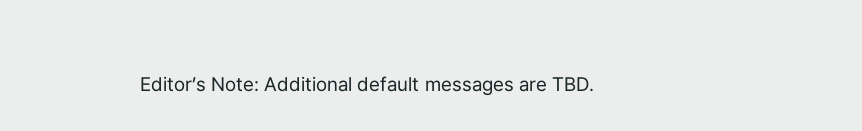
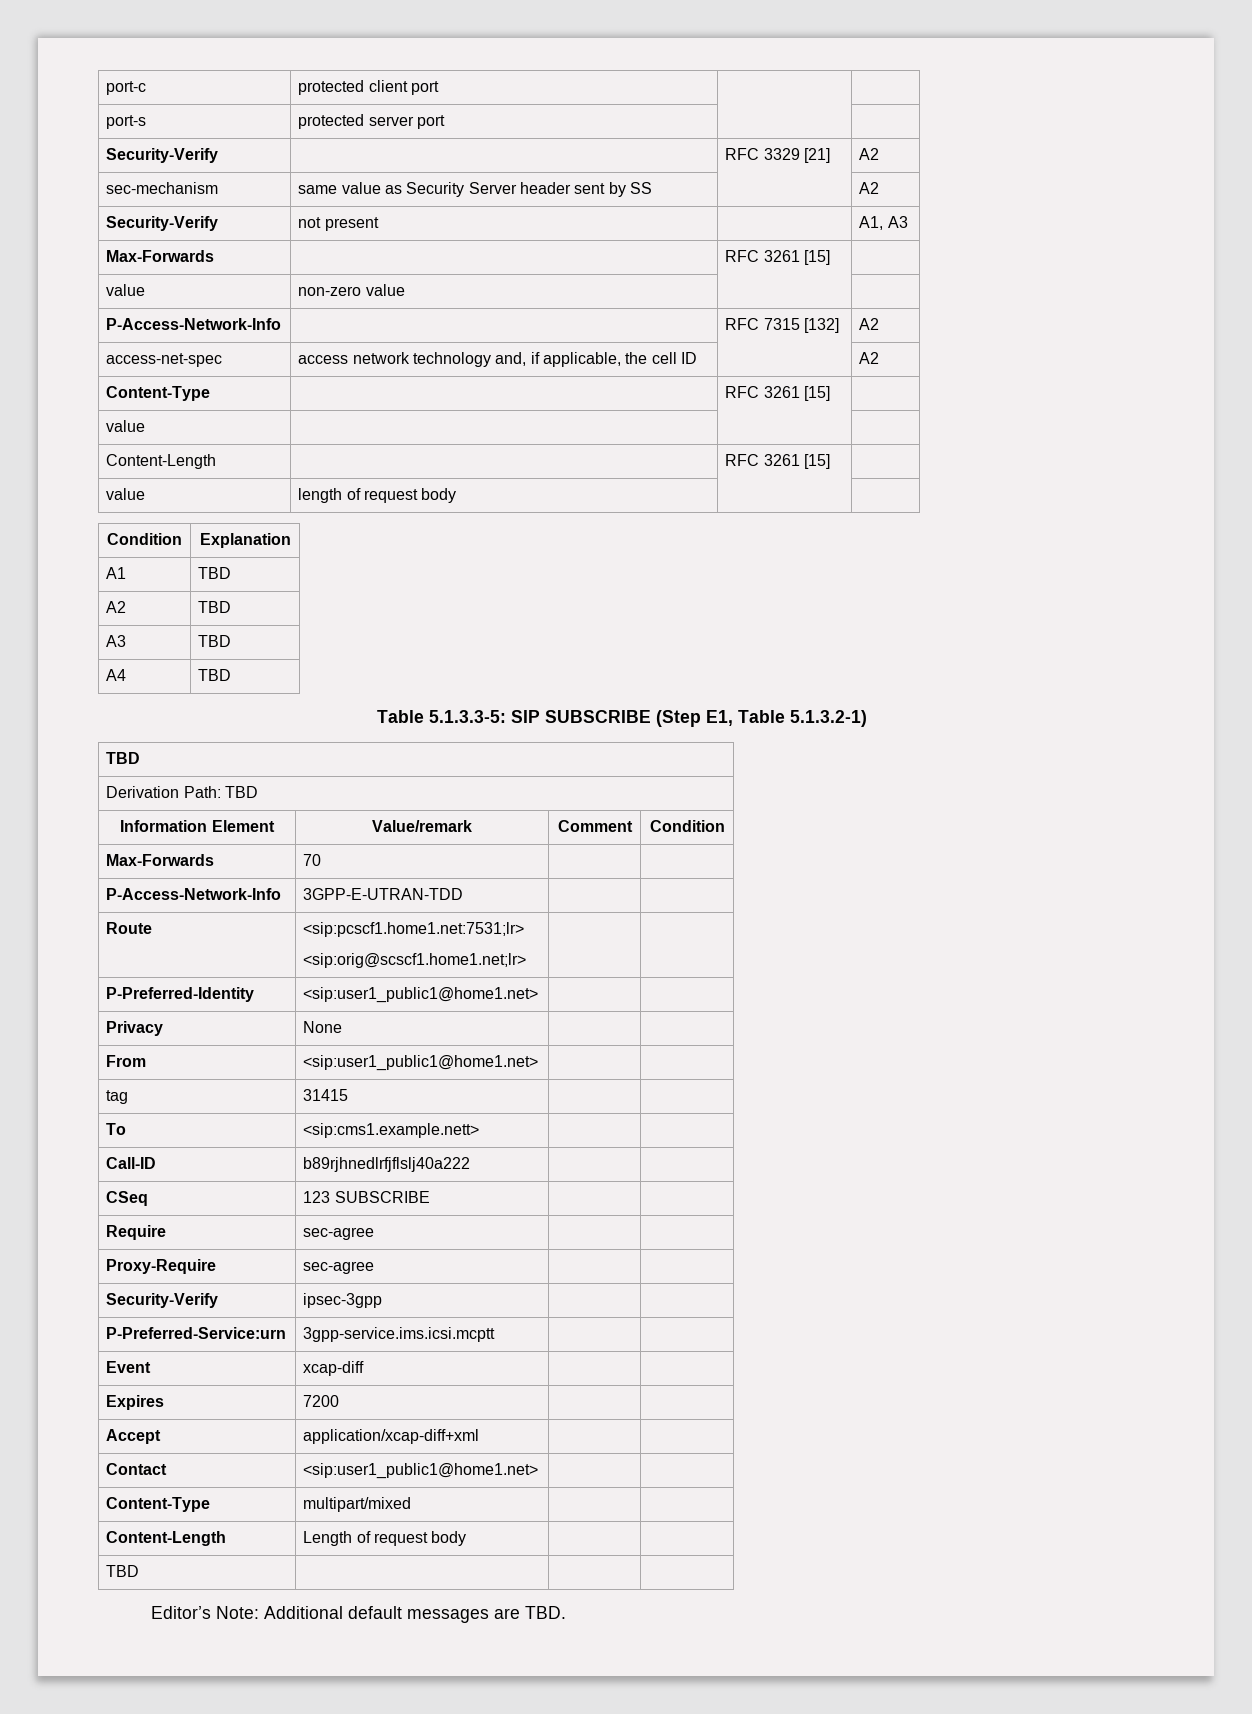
(139, 84) none -> [106,81,147,95] [298,80,440,95] [106,115,147,129] [298,114,446,129] [106,148,219,163] [725,148,831,163] [859,148,880,160] [106,182,219,194] [298,182,653,197] [859,182,880,194] [106,216,219,231] [298,217,379,231] [859,216,908,230] [106,250,215,262] [725,250,831,265] [106,284,146,296] [298,284,405,296] [106,318,282,330] [725,318,840,333] [859,318,880,330] [106,353,223,367] [298,352,698,367] [859,352,880,364] [106,386,211,401] [725,386,831,401] [106,420,146,432] [106,454,217,469] [725,454,831,469] [106,488,146,500] [298,488,457,503] [107,533,182,545] [199,533,291,548] [106,567,127,579] [198,567,232,579] [106,601,127,613] [198,601,232,613] [106,635,127,647] [198,635,232,647] [106,669,127,681] [198,669,232,681] [376,710,867,727] [106,752,141,764] [106,786,259,798] [120,820,275,832] [372,820,473,832] [557,820,633,832] [649,820,725,832] [106,854,215,866] [303,854,322,866] [106,888,282,900] [303,888,464,900] [106,922,153,934] [303,922,525,937] [303,953,527,968] [106,987,255,1002] [303,987,539,1003] [106,1021,164,1036] [303,1021,343,1033] [106,1055,147,1067] [303,1055,539,1071] [106,1090,129,1104] [303,1089,349,1101] [106,1123,127,1135] [303,1123,480,1138] [106,1157,157,1169] [303,1157,471,1172] [106,1191,149,1206] [303,1191,430,1203] [106,1225,167,1240] [303,1227,375,1240] [106,1259,217,1274] [303,1261,375,1274] [106,1293,219,1308] [303,1293,383,1308] [106,1327,287,1339] [303,1327,496,1342] [106,1361,152,1373] [303,1361,365,1376] [106,1395,165,1410] [303,1395,340,1407] [106,1429,162,1444] [303,1429,480,1444] [106,1463,168,1475] [303,1463,539,1479] [106,1497,211,1512] [303,1497,412,1512] [106,1531,227,1546] [303,1531,467,1546] [106,1565,140,1577] port-c | protected client port | | // port-s | protected server port | | // Security-Verify | | RFC 3329 [21] | A2 // sec-mechanism | same value as Security Server header sent by SS | | A2 // Security-Verify | not present | | A1, A3 // Max-Forwards | | RFC 3261 [15] | // value | non-zero value | | // P-Access-Network-Info | | RFC 7315 [132] | A2 // access-net-spec | access network technology and, if applicable, the cell ID | | A2 // Content-Type | | RFC 3261 [15] | // value | | | // Content-Length | | RFC 3261 [15] | // value | length of request body | | // Condition | Explanation // A1 | TBD // A2 | TBD // A3 | TBD // A4 | TBD // Table 5.1.3.3-5: SIP SUBSCRIBE (Step E1, Table 5.1.3.2-1) // TBD // Derivation Path: TBD // Information Element | Value/remark | Comment | Condition // Max-Forwards | 70 | | // P-Access-Network-Info | 3GPP-E-UTRAN-TDD | | // Route | <sip:pcscf1.home1.net:7531;lr> // <sip:orig@scscf1.home1.net;lr> | | // P-Preferred-Identity | <sip:user1_public1@home1.net> | | // Privacy | None | | // From | <sip:user1_public1@home1.net> | | // tag | 31415 | | // To | <sip:cms1.example.nett> | | // Call-ID | b89rjhnedlrfjflslj40a222 | | // CSeq | 123 SUBSCRIBE | | // Require | sec-agree | | // Proxy-Require | sec-agree | | // Security-Verify | ipsec-3gpp | | // P-Preferred-Service:urn | 3gpp-service.ims.icsi.mcptt | | // Event | xcap-diff | | // Expires | 7200 | | // Accept | application/xcap-diff+xml | | // Contact | <sip:user1_public1@home1.net> | | // Content-Type | multipart/mixed | | // Content-Length | Length of request body | | // TBD | | | //

